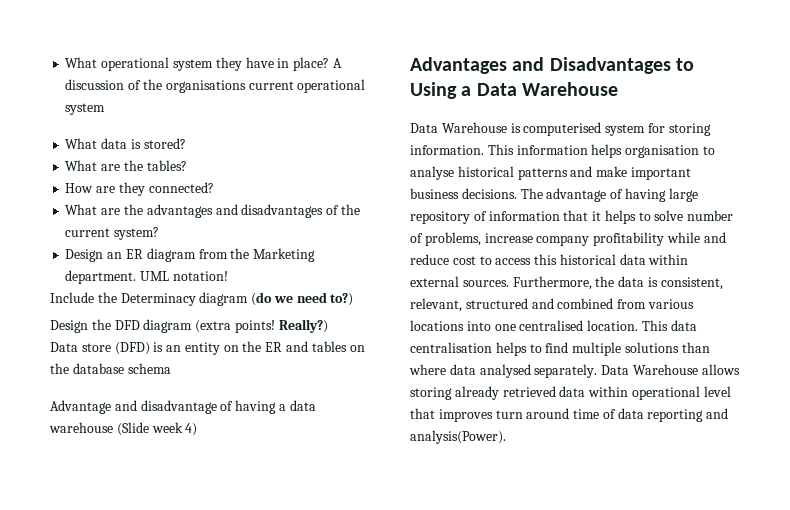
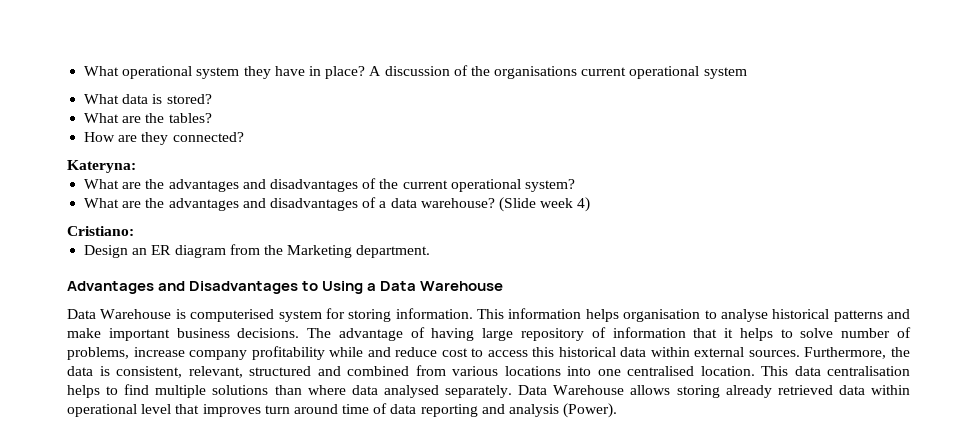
(214, 187) none -> [67,160,136,173] // Kateryna:
(111, 232) none -> [450,179,521,192] operational
(160, 233) none -> [84,197,591,212] [67,226,134,236] // What are the advantages and disadvantages of a data warehouse? (Slide week 4) // Cristiano:
[140,271,228,281] [50,292,354,306] [50,319,328,333] [50,341,365,355] [50,363,171,374] [50,400,316,414] [49,422,198,436] UML notation! // Include the Determinacy diagram (do we need to?) // Design the DFD diagram (extra points! Really?) // Data store (DFD) is an entity on the ER and tables on the database schema // Advantage and disadvantage of having a data warehouse (Slide week 4) -> (431, 251) none
[410,430,506,444] analysis(Power). -> [509,403,618,418] analysis (Power).

